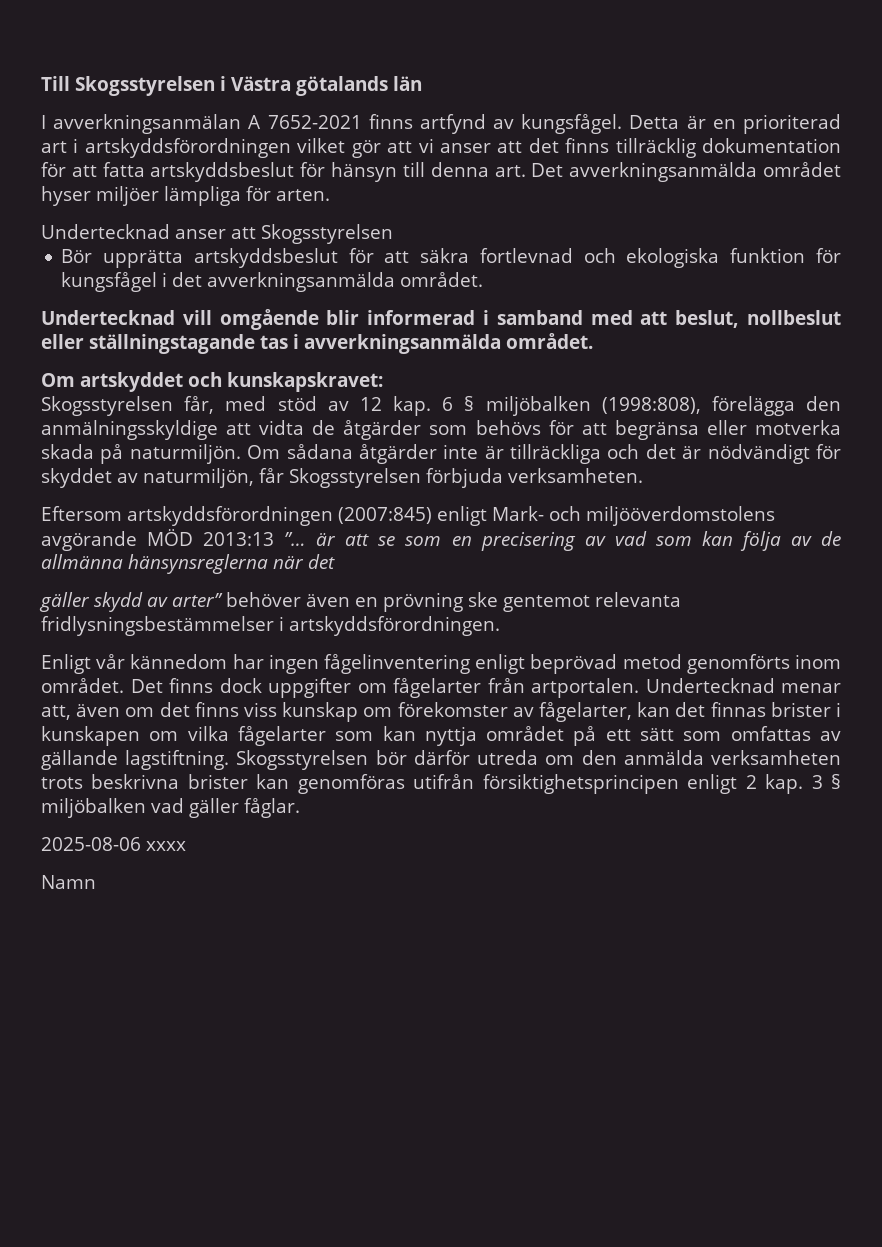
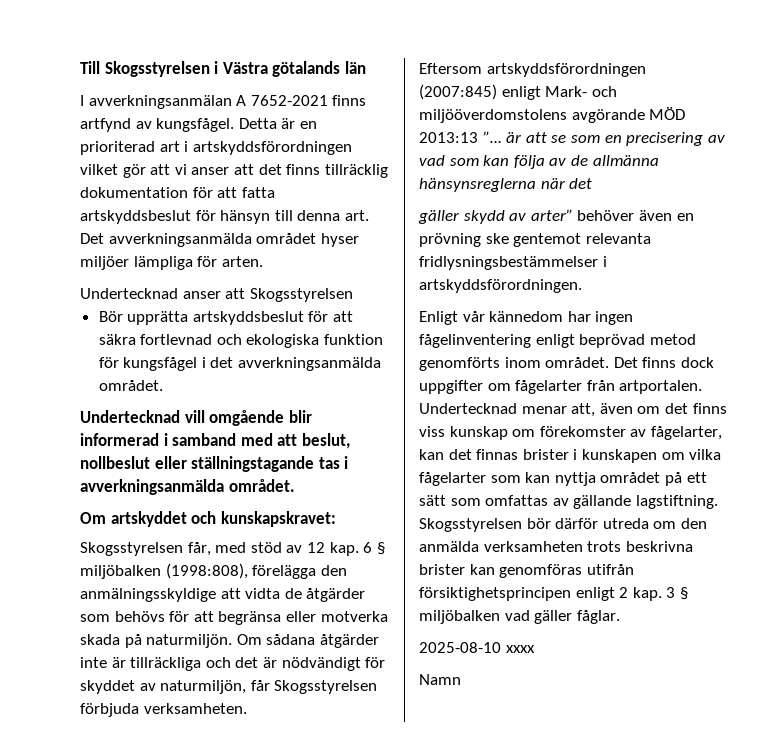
[41,837,141,851] 2025-08-06 -> [419,642,501,653] 2025-08-10

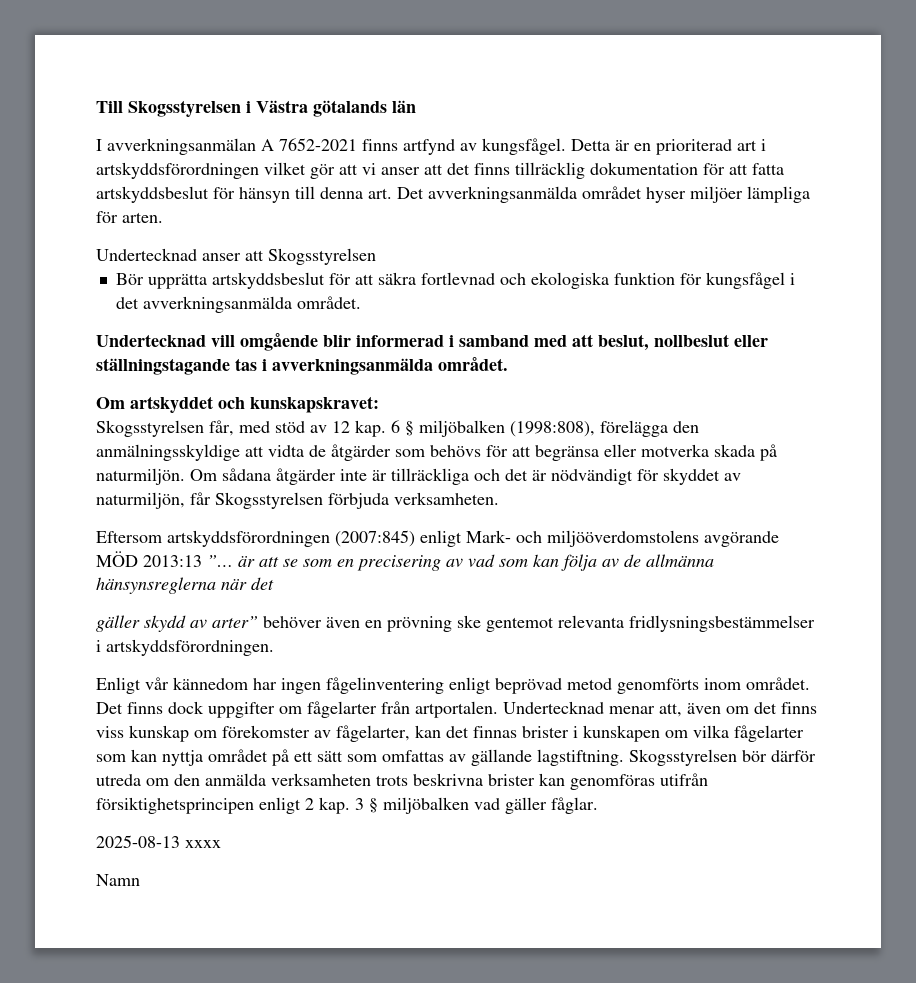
[419,642,501,653] 2025-08-10 -> [96,835,180,848] 2025-08-13

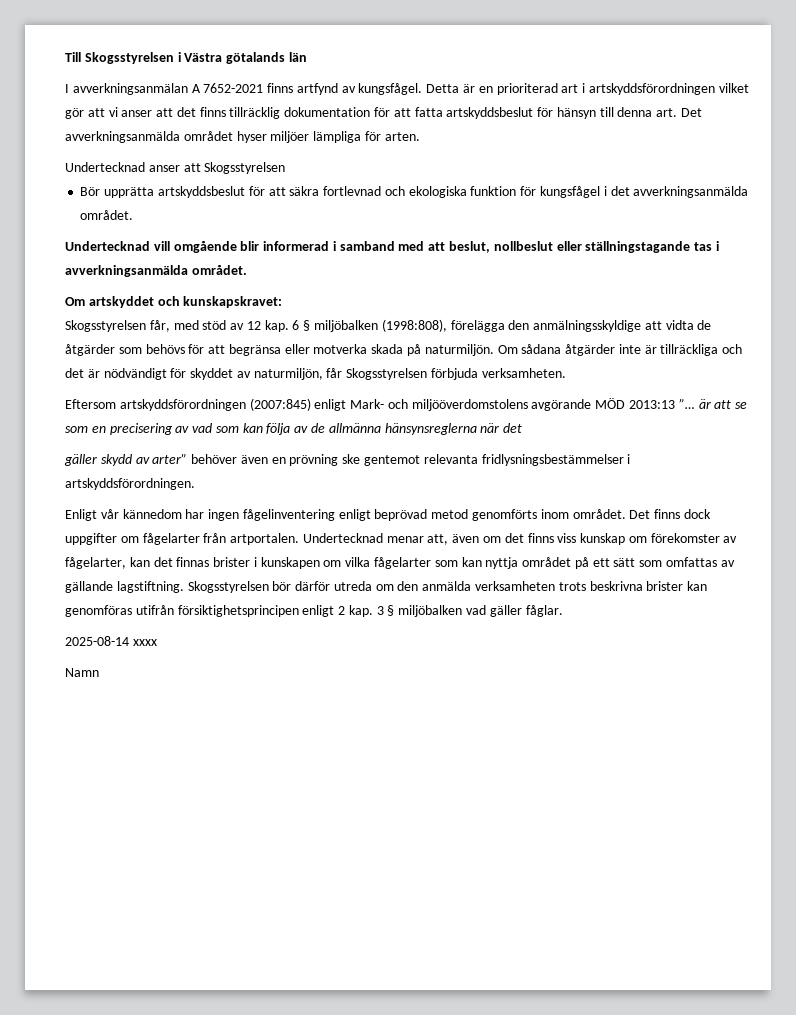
[96,835,180,848] 2025-08-13 -> [65,636,129,646] 2025-08-14

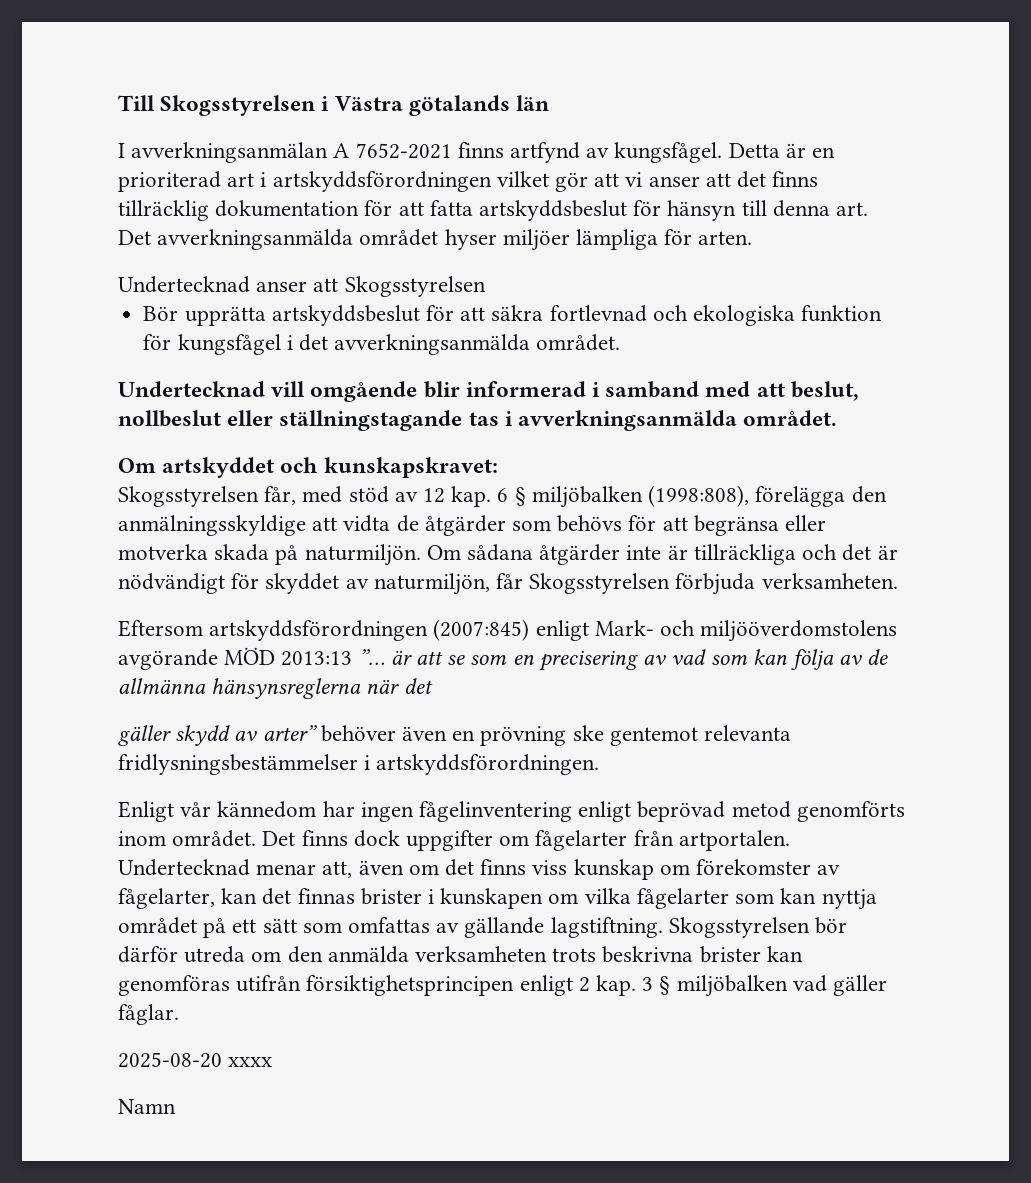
[65,636,129,646] 2025-08-14 -> [118,1052,222,1068] 2025-08-20

